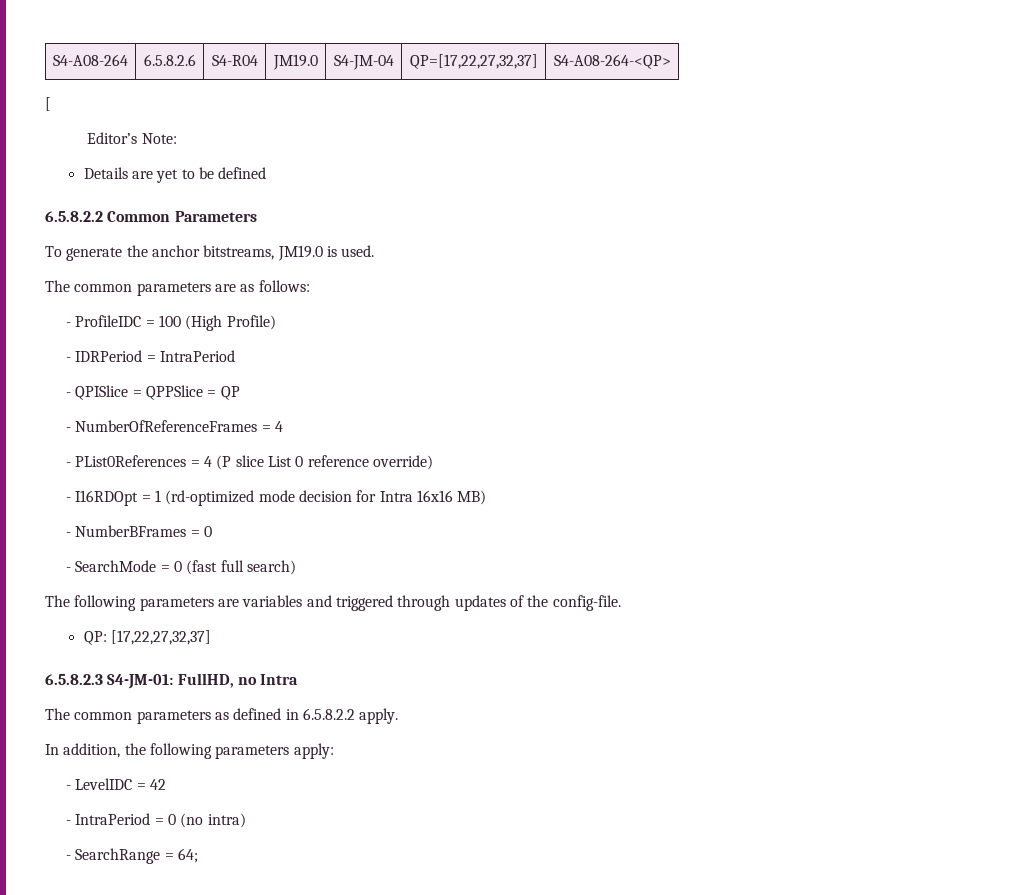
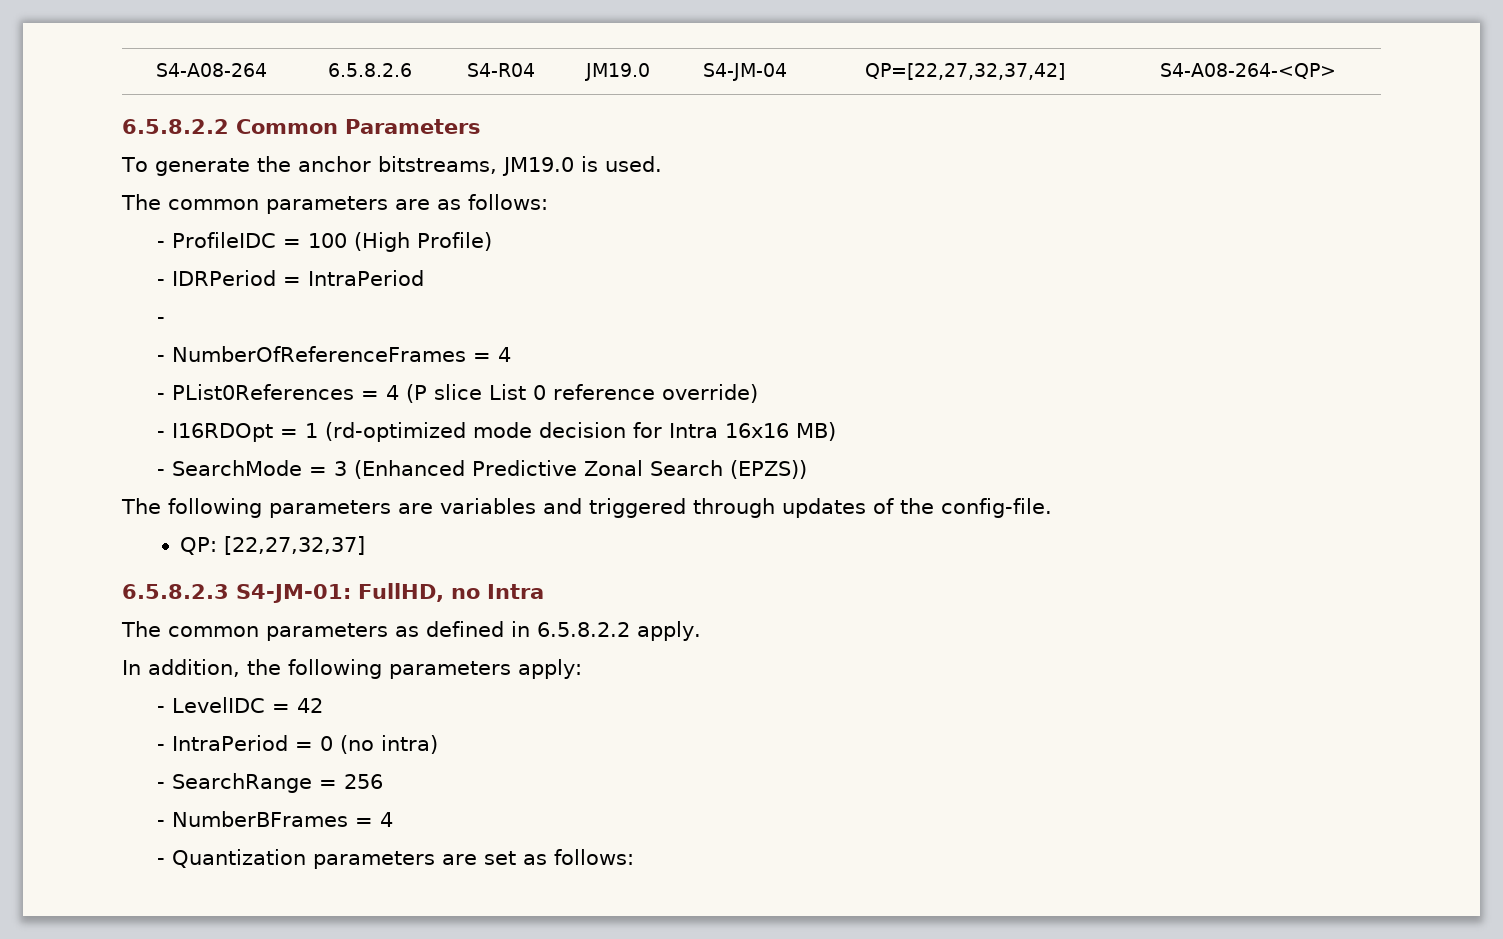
[409,54,538,69] QP=[17,22,27,32,37] -> [865,63,1065,80] QP=[22,27,32,37,42]
[45,97,51,111] [87,132,177,144] [83,167,267,183] // [ // Editor’s Note: // Details are yet to be defined -> (1336, 71) none
[75,385,240,400] QPISlice = QPPSlice = QP -> (166, 320) none
[66,525,213,537] // - NumberBFrames = 0 -> (837, 431) none
[174,560,297,575] 0 (fast full search) -> [334,460,808,479] 3 (Enhanced Predictive Zonal Search (EPZS))
[111,630,212,645] [17,22,27,32,37] -> [223,536,365,555] [22,27,32,37]
[178,848,199,863] 64; -> [344,774,384,789] [157,811,394,827] [157,849,635,869] 256 // - NumberBFrames = 4 // - Quantization parameters are set as follows:

